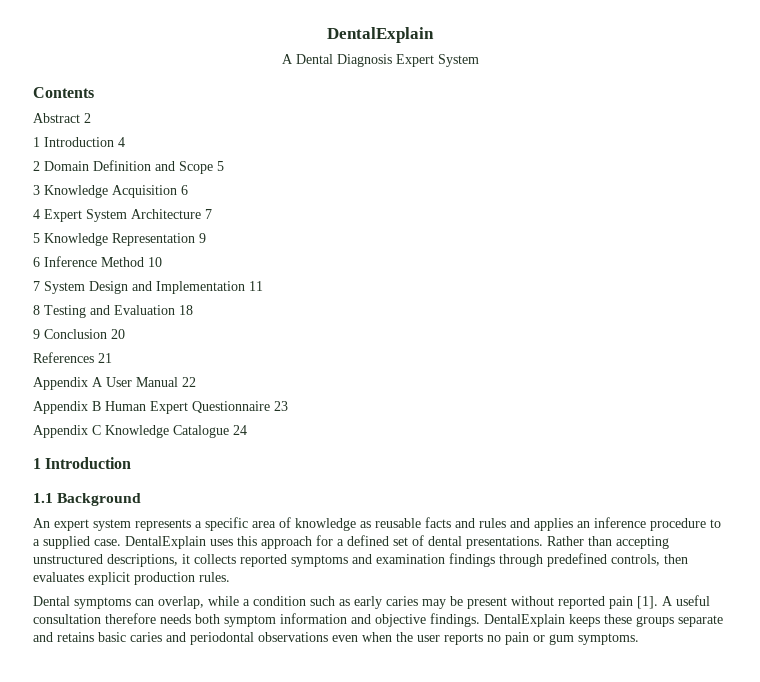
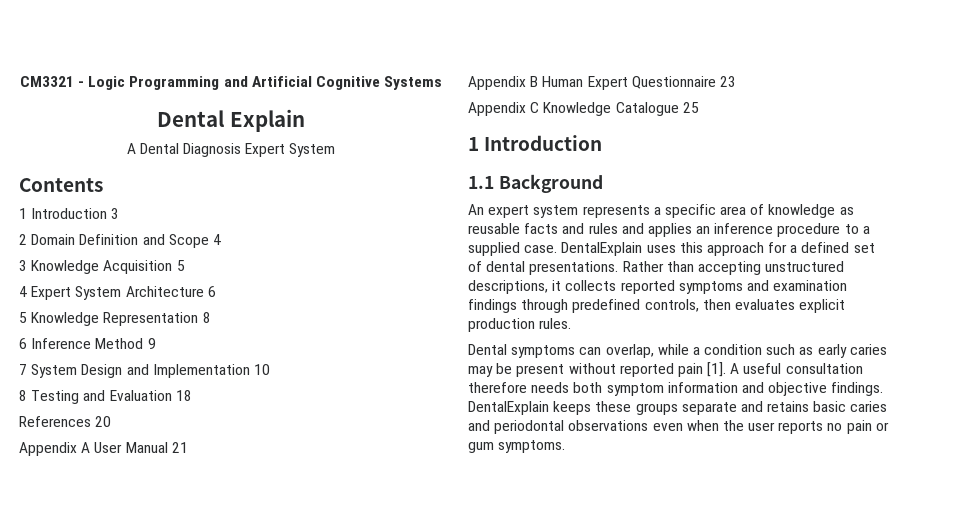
[327,27,434,43] DentalExplain -> [19,76,443,90] [157,109,305,132] CM3321 - Logic Programming and Artificial Cognitive Systems // Dental Explain
[33,113,91,123] [33,137,125,147] // Abstract 2 // 1 Introduction 4 -> [19,208,120,219] // 1 Introduction 3
[217,161,224,171] 5 -> [212,234,221,245] 4
[181,185,188,195] 6 -> [176,260,185,271] 5
[205,209,212,219] 7 -> [207,286,216,297] 6
[199,233,206,243] 9 -> [202,312,211,323] 8
[148,257,162,267] 10 -> [147,338,156,349] 9
[249,281,263,291] 11 -> [253,364,270,375] 10
[33,329,107,339] 9 Conclusion -> [19,416,91,427] References
[33,352,112,363] // References 21 -> (112, 421) none
[182,377,196,387] 22 -> [171,442,188,453] 21
[233,425,247,435] 24 -> [682,102,699,113] 25

